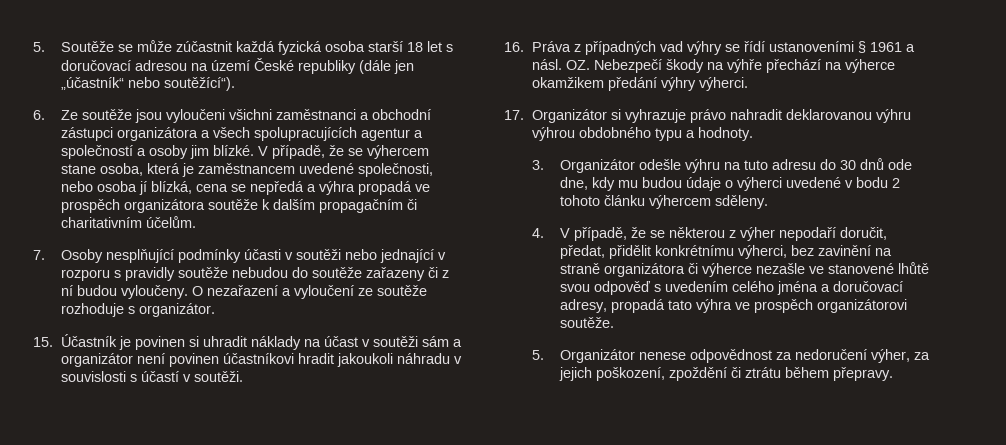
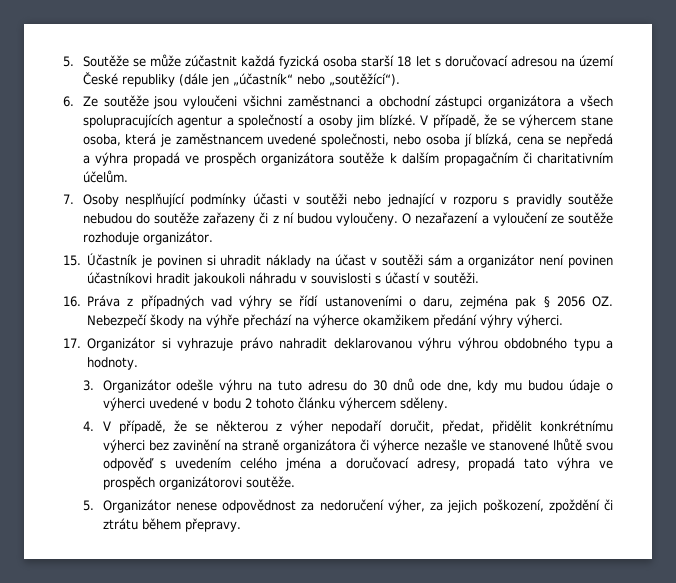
[164,77,236,91] soutěžící“). -> [328,73,400,86] „soutěžící“).
[128,306,136,314] s -> (139, 238) none
[858,41,916,53] [532,59,563,70] § 1961 a násl. -> [408,295,585,309] o daru, zejména pak § 2056
[738,245,788,259] výherci, -> [102,439,145,453] výherci

